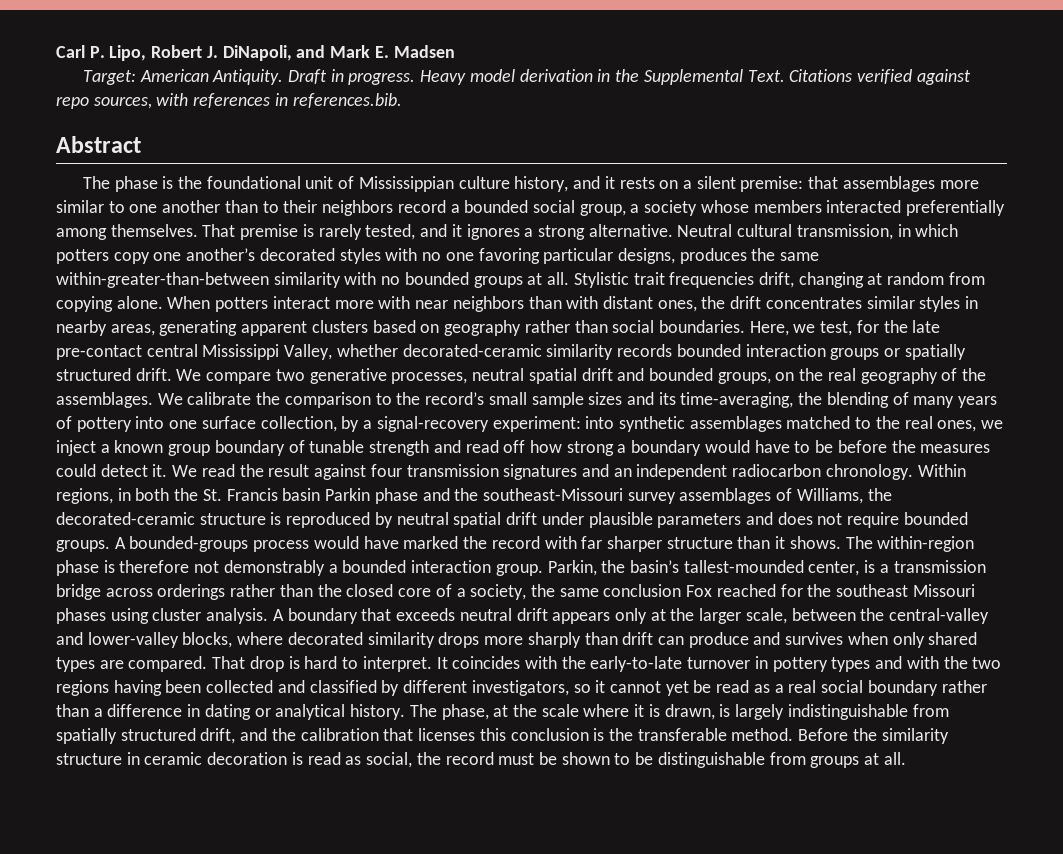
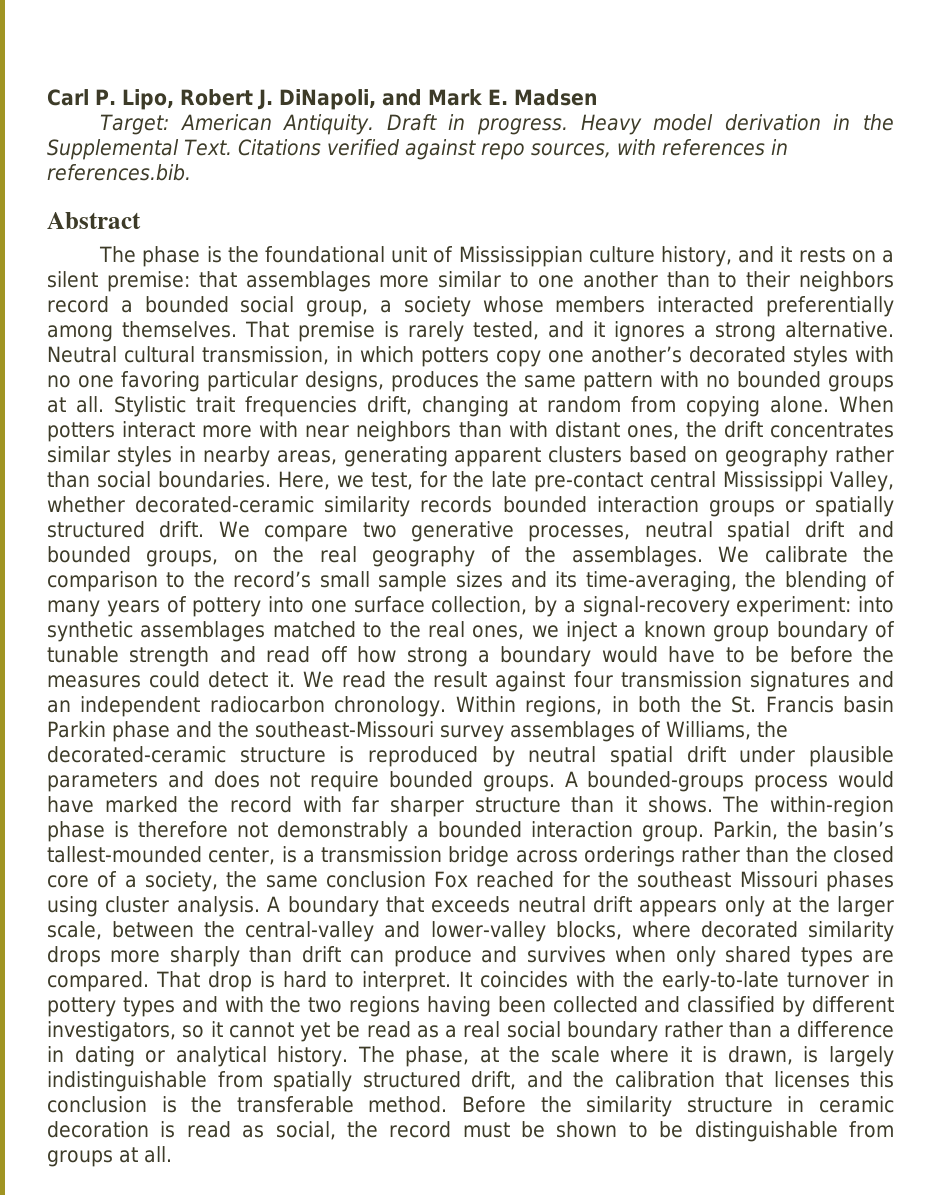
[56,272,341,288] within-greater-than-between similarity -> [583,372,653,392] pattern

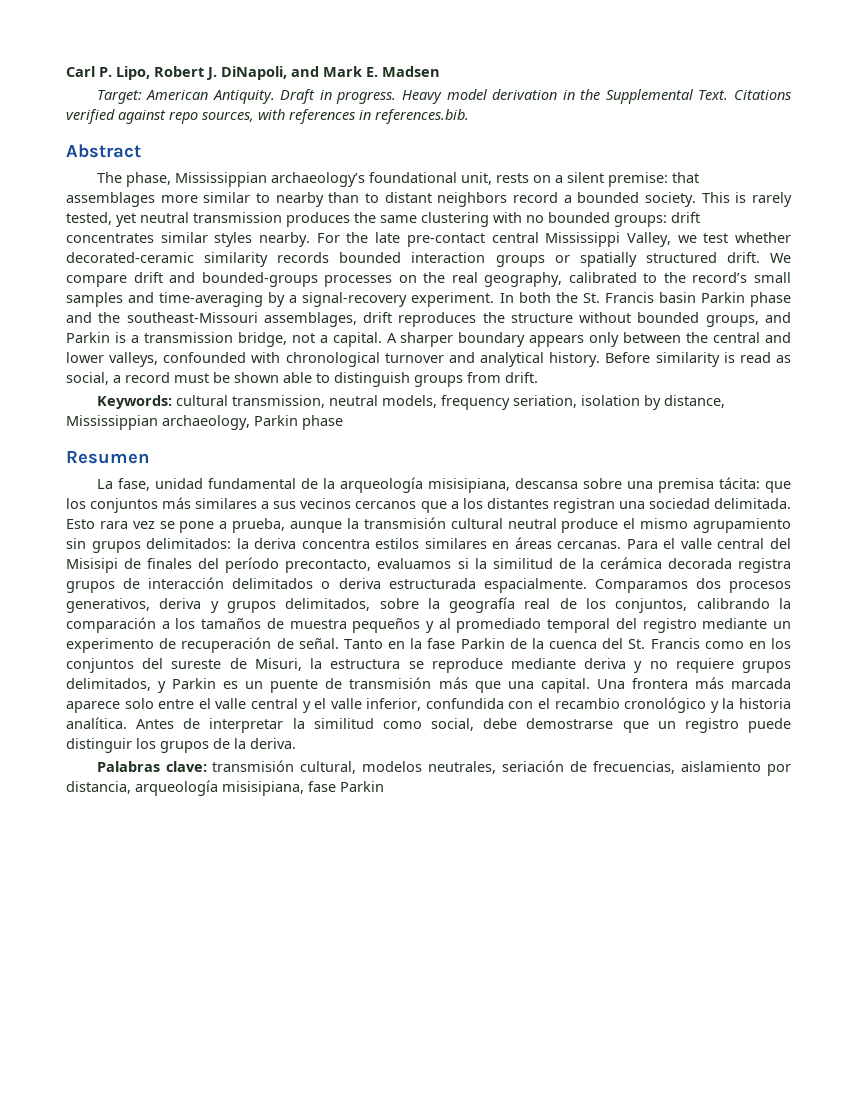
[142,246,793,267] phase is the foundational unit of Mississippian culture history, and it -> [125,172,492,187] phase, Mississippian archaeology’s foundational unit,
[537,271,658,288] one another -> [275,192,324,207] nearby
[746,271,791,288] their -> [384,192,432,203] distant
[240,296,894,317] [47,321,894,342] [47,346,894,367] [47,371,384,392] social group, a society whose members interacted preferentially among themselves. That premise is rarely tested, and it ignores a strong alternative. Neutral cultural transmission, in which potters copy one another’s decorated styles with no one favoring particular designs, -> [645,192,792,207] [66,212,282,227] society. This is rarely tested, yet neutral transmission
[583,372,653,392] pattern -> [421,212,489,227] clustering
[828,375,894,392] [47,396,894,417] [47,421,894,442] [47,446,894,467] [47,471,447,490] groups at all. Stylistic trait frequencies drift, changing at random from copying alone. When potters interact more with near neighbors than with distant ones, the drift concentrates similar styles in nearby areas, generating apparent clusters based on geography rather than social boundaries. Here, we test, for -> [614,212,700,227] [66,232,340,247] groups: drift concentrates similar styles nearby. For
(895, 481) none -> [677,233,729,243] we test
[362,521,894,542] [47,546,894,567] [47,571,895,592] [47,596,894,617] [47,621,895,642] [47,646,895,667] [47,671,894,692] [47,696,629,717] two generative processes, neutral spatial drift and bounded groups, on the real geography of the assemblages. We calibrate the comparison to the record’s small sample sizes and its time-averaging, the blending of many years of pottery into one surface collection, by a signal-recovery experiment: into synthetic assemblages matched to the real ones, we inject a known group boundary of tunable strength and read off how strong a boundary would have to be before the measures could detect it. We read the result against four transmission signatures and an independent radiocarbon chronology. Within regions, in -> [133,272,791,287] [66,292,514,307] drift and bounded-groups processes on the real geography, calibrated to the record’s small samples and time-averaging by a signal-recovery experiment. In
[439,721,788,742] [47,746,894,767] [47,771,894,792] [47,796,894,817] [47,821,895,842] [47,846,894,867] [47,871,895,892] [47,896,894,917] [47,921,894,942] [47,946,894,967] [47,971,894,992] [47,996,894,1017] [47,1021,894,1042] [47,1046,895,1067] [47,1071,894,1092] [47,1096,895,1117] [47,1121,149,1138] survey assemblages of Williams, the decorated-ceramic structure is reproduced by neutral spatial drift under plausible parameters and does not require bounded groups. A bounded-groups process would have marked the record with far sharper structure than it shows. The within-region phase is therefore not demonstrably a bounded interaction group. Parkin, the basin’s tallest-mounded center, is a transmission bridge across orderings rather than the closed core of a society, the same conclusion Fox reached for the southeast Missouri phases using cluster analysis. A boundary that exceeds neutral drift appears only at the larger scale, between the central-valley and lower-valley blocks, where decorated similarity drops more sharply than drift can produce and survives when only shared types are compared. That drop is hard to interpret. It coincides with the early-to-late turnover in pottery types and with the two regions having been collected and classified by different investigators, so it cannot yet be read as a real social boundary rather than a difference in dating or analytical history. The phase, at the scale where it is drawn, is largely indistinguishable from spatially structured drift, and the calibration that licenses this conclusion is the transferable method. Before the similarity structure in ceramic decoration -> [263,312,791,327] [66,332,791,347] [66,352,720,367] assemblages, drift reproduces the structure without bounded groups, and Parkin is a transmission bridge, not a capital. A sharper boundary appears only between the central and lower valleys, confounded with chronological turnover and analytical history. Before similarity
[346,1121,378,1138] the -> [113,375,121,383] a
[628,1121,894,1142] [47,1146,172,1167] to be distinguishable from groups at all. -> [283,372,538,387] [96,395,725,410] [66,415,343,430] [66,451,150,464] [96,477,792,493] [66,497,792,513] [66,517,792,533] [66,537,791,553] [66,557,791,573] [66,577,792,593] [66,597,791,613] [66,617,791,633] [66,637,791,653] [66,658,791,673] [66,677,792,693] [66,697,791,713] [66,717,792,733] [66,738,296,753] [96,760,791,776] [66,780,384,796] able to distinguish groups from drift. // Keywords: cultural transmission, neutral models, frequency seriation, isolation by distance, Mississippian archaeology, Parkin phase // Resumen // La fase, unidad fundamental de la arqueología misisipiana, descansa sobre una premisa tácita: que los conjuntos más similares a sus vecinos cercanos que a los distantes registran una sociedad delimitada. Esto rara vez se pone a prueba, aunque la transmisión cultural neutral produce el mismo agrupamiento sin grupos delimitados: la deriva concentra estilos similares en áreas cercanas. Para el valle central del Misisipi de finales del período precontacto, evaluamos si la similitud de la cerámica decorada registra grupos de interacción delimitados o deriva estructurada espacialmente. Comparamos dos procesos generativos, deriva y grupos delimitados, sobre la geografía real de los conjuntos, calibrando la comparación a los tamaños de muestra pequeños y al promediado temporal del registro mediante un experimento de recuperación de señal. Tanto en la fase Parkin de la cuenca del St. Francis como en los conjuntos del sureste de Misuri, la estructura se reproduce mediante deriva y no requiere grupos delimitados, y Parkin es un puente de transmisión más que una capital. Una frontera más marcada aparece solo entre el valle central y el valle inferior, confundida con el recambio cronológico y la historia analítica. Antes de interpretar la similitud como social, debe demostrarse que un registro puede distinguir los grupos de la deriva. // Palabras clave: transmisión cultural, modelos neutrales, seriación de frecuencias, aislamiento por distancia, arqueología misisipiana, fase Parkin

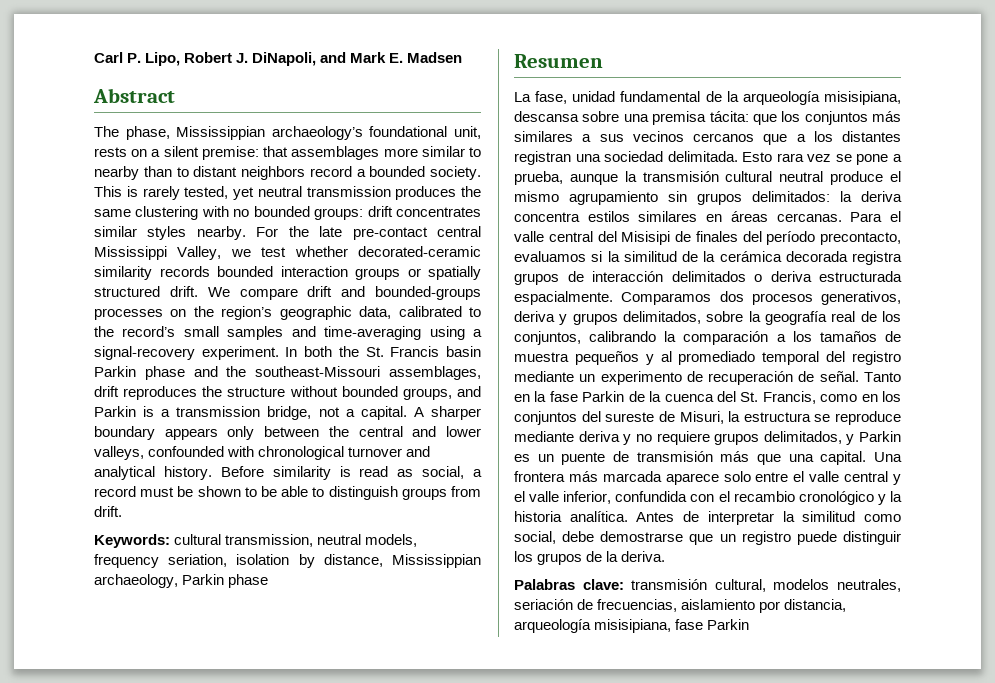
[96,89,792,104] [66,109,469,124] // Target: American Antiquity. Draft in progress. Heavy model derivation in the Supplemental Text. Citations verified against repo sources, with references in references.bib. -> (463, 57) none
[451,272,563,287] real geography, -> [221,306,392,320] region’s geographic data,
[268,292,286,307] by -> [429,326,465,340] using
(279, 377) none -> [244,486,277,497] to be
[650,638,700,649] Francis -> [762,391,816,404] Francis,

